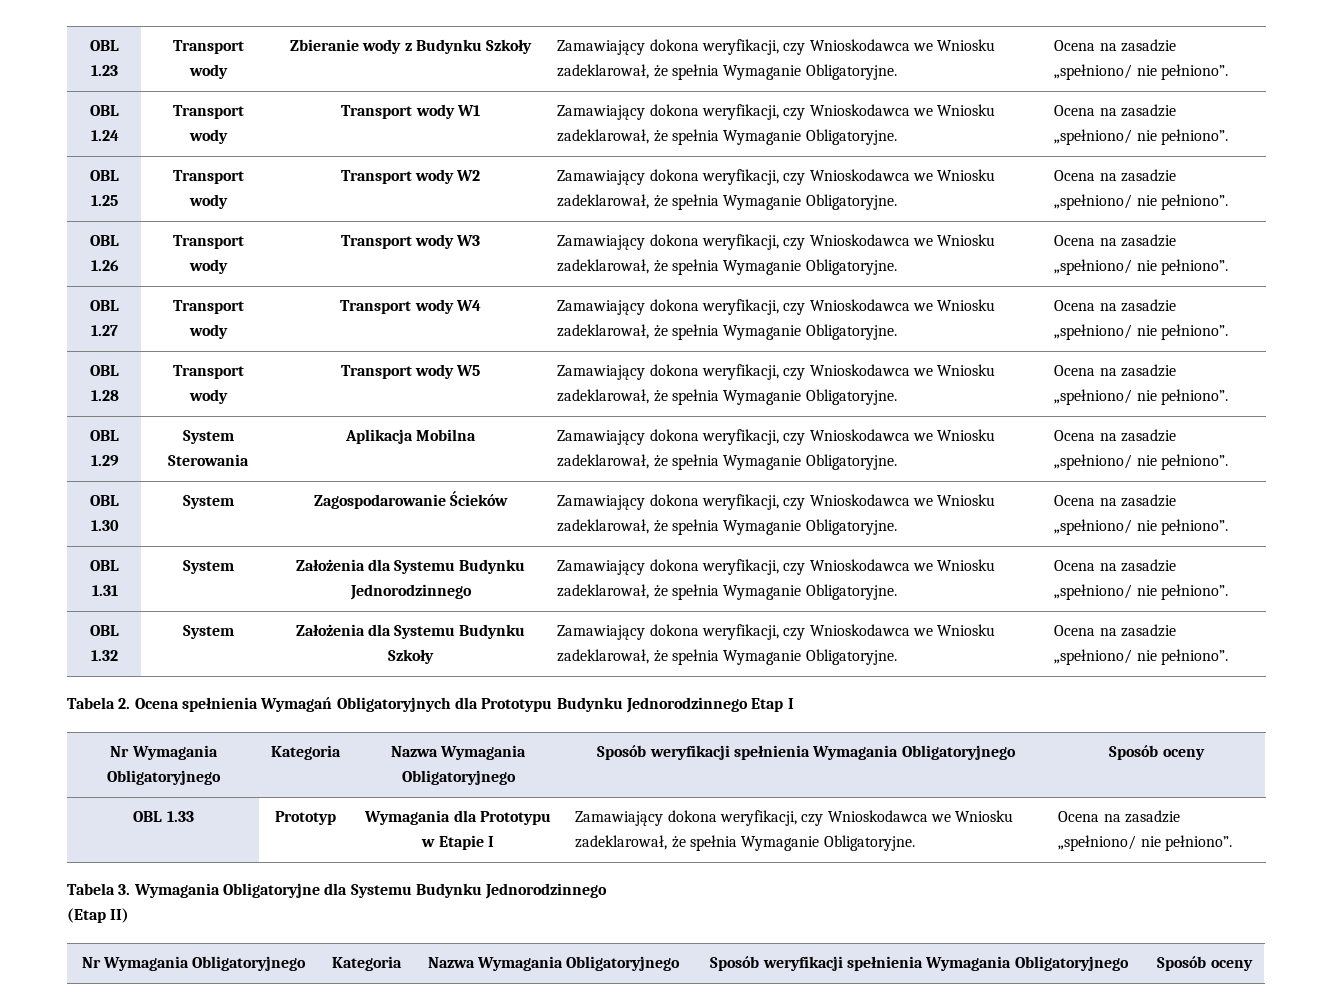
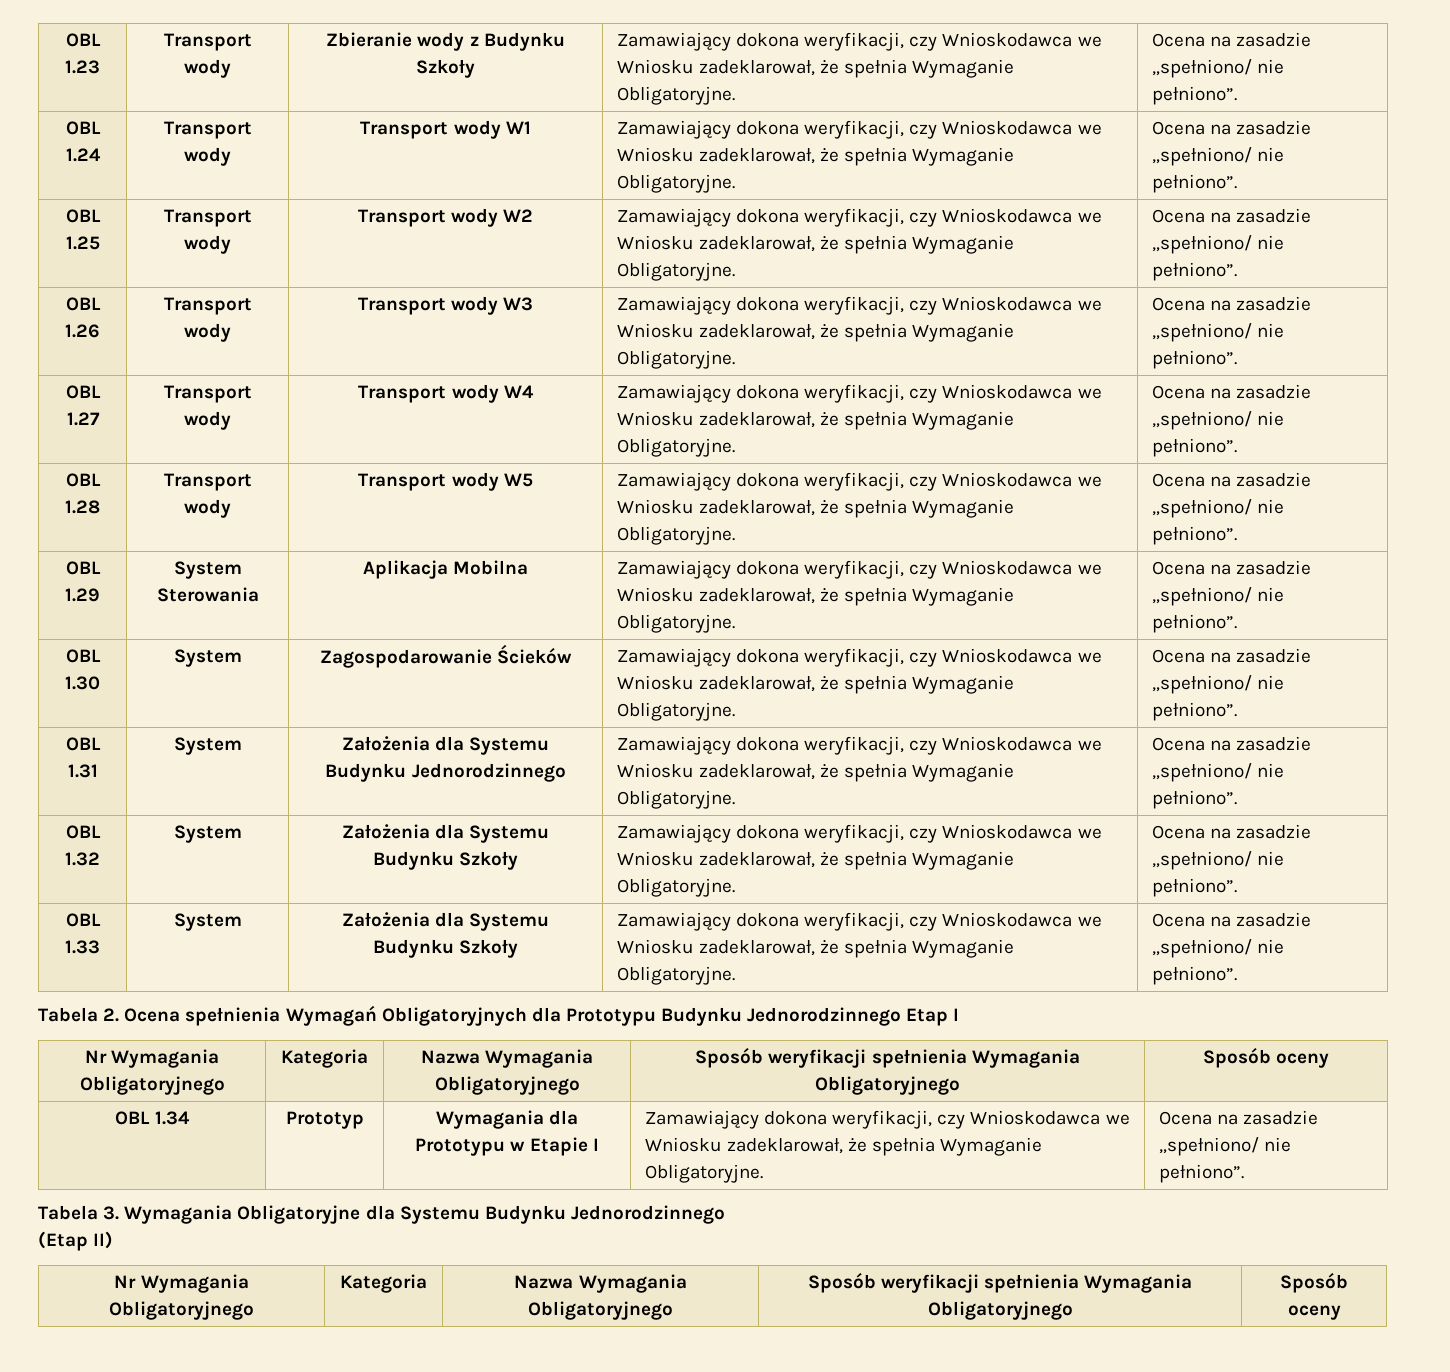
(1229, 657) none -> [65,913,101,927] [65,940,100,954] [173,913,242,931] [341,912,550,931] [372,939,519,958] [616,912,1102,931] [616,939,1015,958] [616,966,735,985] [1151,912,1312,927] [1151,939,1285,958] [1151,966,1237,985] // OBL 1.33 | System | Założenia dla Systemu Budynku Szkoły | Zamawiający dokona weryfikacji, czy Wnioskodawca we Wniosku zadeklarował, że spełnia Wymaganie Obligatoryjne. | Ocena na zasadzie „spełniono/ nie pełniono”.
[166,811,194,822] 1.33 -> [154,1111,190,1125] 1.34

